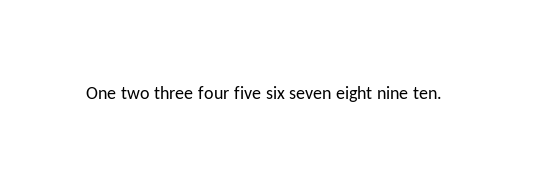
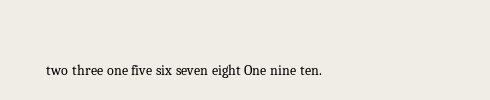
[86,87,116,99] One -> (46, 70) none
[198,86,230,99] four -> [106,68,128,75] one
(373, 94) none -> [244,65,267,75] One

